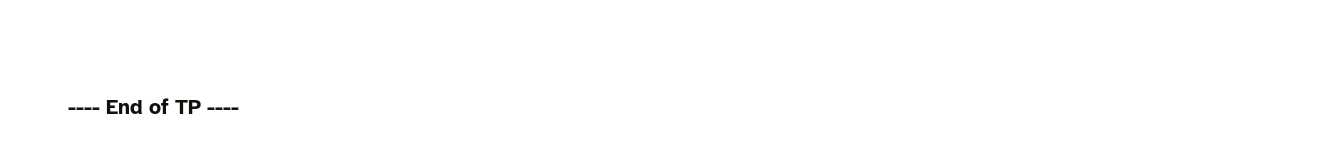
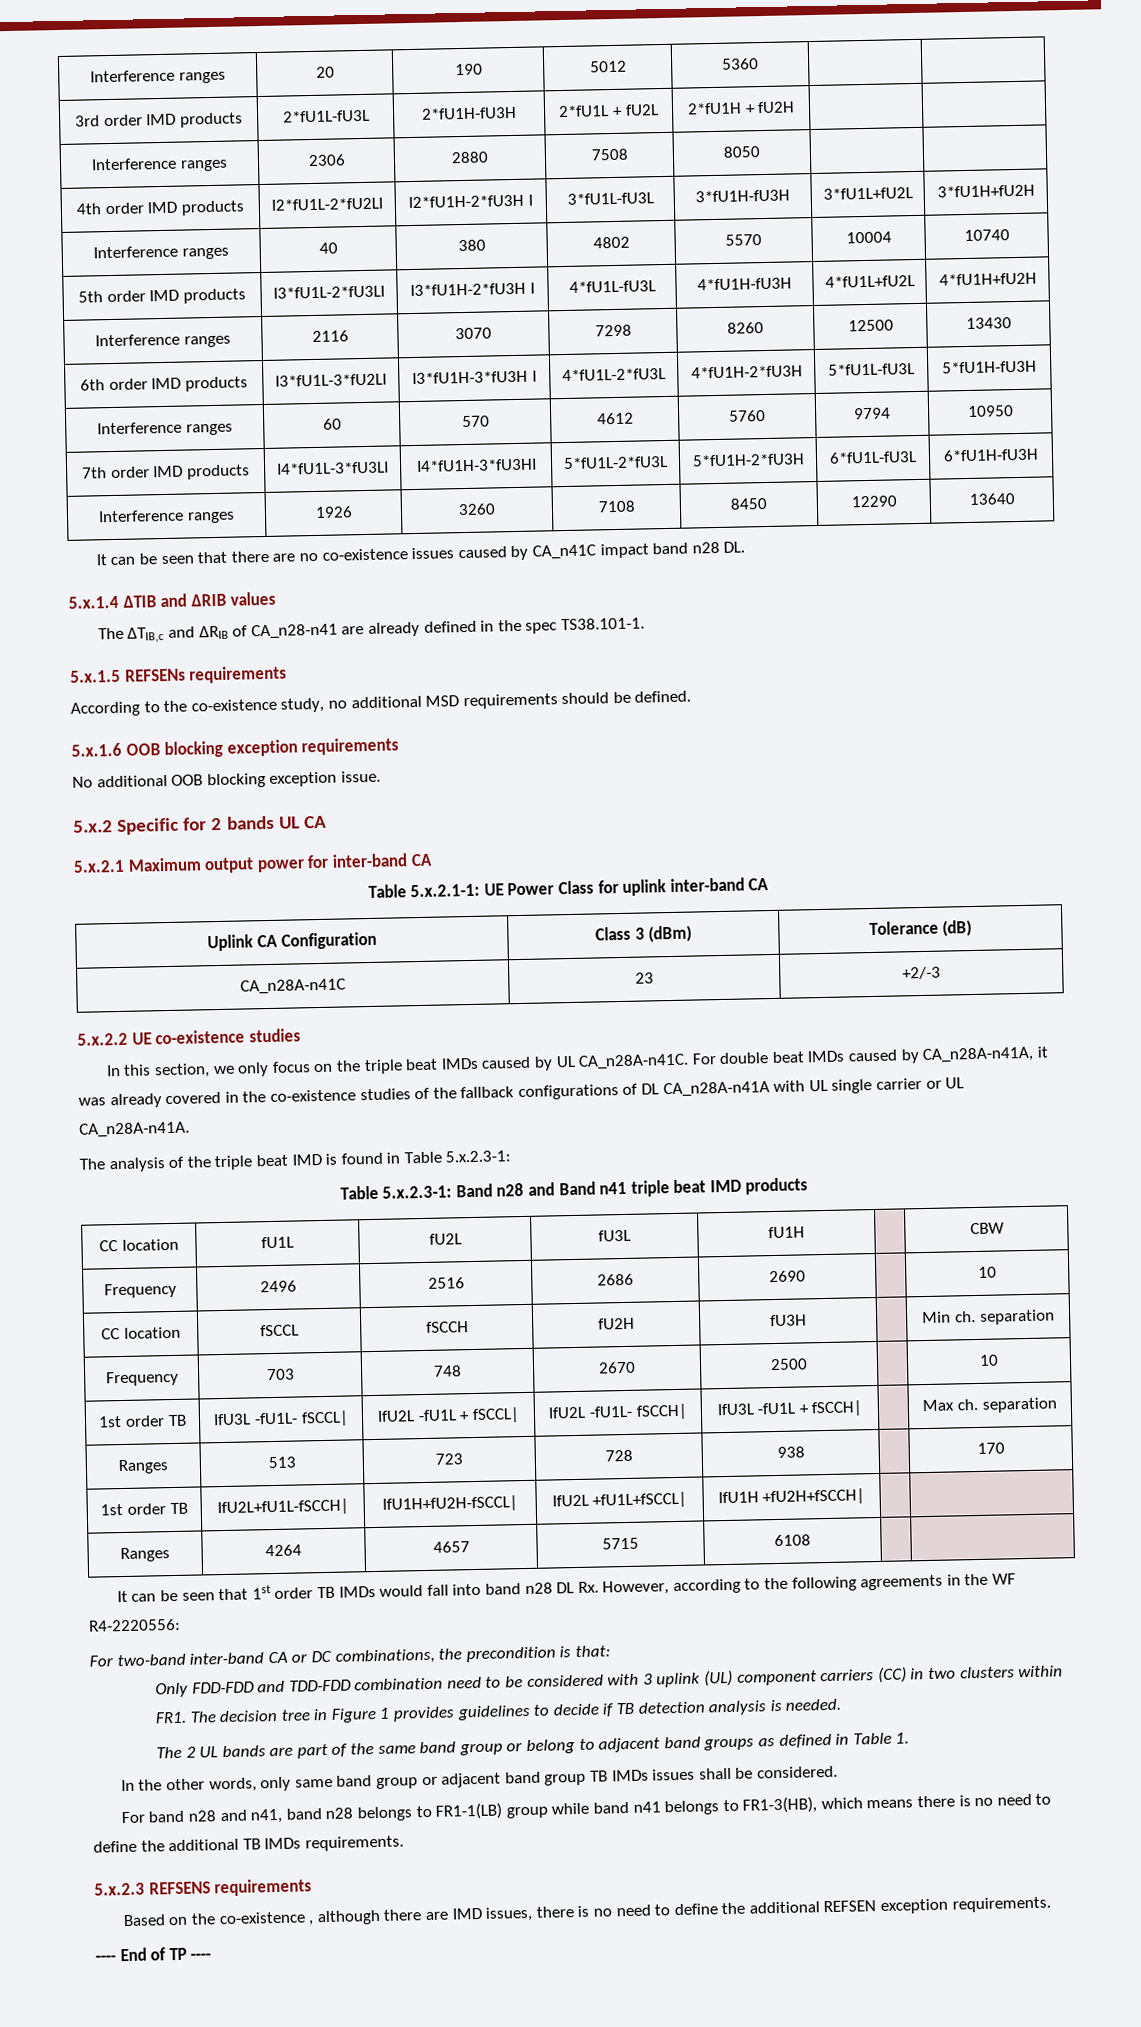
(68, 110) none -> [90,69,226,84] [315,66,335,78] [454,63,483,76] [589,60,627,73] [722,58,759,70] [75,112,243,128] [281,109,370,123] [421,106,517,120] [558,104,659,118] [686,101,796,115] [91,157,228,172] [307,154,346,167] [451,151,490,164] [590,148,629,161] [723,146,760,158] [76,200,245,216] [271,197,383,211] [408,194,533,209] [566,192,654,205] [695,189,790,203] [822,187,913,200] [936,184,1035,198] [93,245,229,260] [318,242,338,254] [457,239,486,252] [592,236,630,249] [725,234,762,246] [845,231,892,244] [963,229,1010,242] [78,288,246,304] [273,285,385,299] [410,282,535,297] [568,280,656,293] [697,277,792,291] [824,275,915,288] [938,272,1037,286] [95,333,231,348] [311,330,349,343] [455,327,493,340] [594,324,632,337] [727,322,764,334] [847,319,894,332] [965,317,1012,330] [80,376,248,392] [275,373,387,387] [412,370,537,385] [562,367,666,382] [690,365,803,379] [828,363,915,376] [942,360,1037,374] [97,421,233,436] [322,418,342,430] [461,415,490,428] [596,412,634,425] [729,410,766,422] [854,407,891,420] [966,405,1014,417] [82,464,250,480] [277,461,389,475] [415,458,537,472] [563,455,668,470] [691,453,805,467] [829,451,917,464] [943,448,1039,462] [98,509,235,524] [314,506,353,518] [458,503,497,516] [597,500,636,513] [730,497,768,510] [850,495,897,508] [968,493,1015,505] [95,541,746,566] [68,591,277,609] [97,617,645,643] [70,665,288,684] [70,690,692,717] [71,737,400,759] [72,770,381,789] [73,815,327,835] [73,853,433,874] [367,877,770,899] [207,931,377,952] [594,925,693,943] [868,919,973,937] [240,978,346,995] [635,972,654,984] [902,966,941,980] [77,1028,301,1046] [105,1046,1048,1079] [78,1077,965,1109] [79,1121,190,1138] [79,1150,512,1173] [339,1177,809,1200] [99,1238,179,1252] [261,1236,294,1249] [428,1233,462,1245] [598,1229,631,1242] [768,1226,805,1239] [969,1222,1005,1235] [103,1282,177,1299] [260,1280,297,1293] [427,1277,465,1289] [597,1273,634,1286] [769,1270,806,1283] [978,1266,997,1278] [101,1326,181,1340] [260,1324,299,1337] [425,1321,469,1333] [598,1317,635,1330] [770,1314,807,1327] [922,1309,1055,1325] [105,1370,179,1387] [266,1368,295,1381] [433,1365,463,1377] [598,1361,636,1374] [770,1358,808,1371] [979,1354,999,1366] [98,1414,187,1428] [213,1410,349,1427] [377,1407,520,1424] [548,1403,688,1420] [716,1400,864,1417] [922,1397,1058,1413] [118,1459,169,1475] [267,1456,296,1469] [435,1453,464,1465] [604,1449,633,1462] [776,1446,805,1458] [976,1442,1005,1455] [100,1502,188,1516] [216,1498,349,1517] [382,1495,519,1513] [551,1491,688,1509] [717,1488,866,1506] [120,1547,170,1563] [265,1544,302,1557] [432,1541,470,1553] [602,1537,639,1550] [774,1534,811,1547] [116,1573,1017,1603] [88,1618,181,1632] [89,1645,611,1667] [154,1665,1064,1698] [154,1698,842,1724] [155,1732,910,1759] [120,1765,838,1793] [120,1793,1052,1824] [93,1835,404,1853] [94,1878,313,1897] [122,1896,1051,1927] Interference ranges | 20 | 190 | 5012 | 5360 | | // 3rd order IMD products | 2*fU1L-fU3L | 2*fU1H-fU3H | 2*fU1L + fU2L | 2*fU1H + fU2H | | // Interference ranges | 2306 | 2880 | 7508 | 8050 | | // 4th order IMD products | I2*fU1L-2*fU2LI | I2*fU1H-2*fU3H I | 3*fU1L-fU3L | 3*fU1H-fU3H | 3*fU1L+fU2L | 3*fU1H+fU2H // Interference ranges | 40 | 380 | 4802 | 5570 | 10004 | 10740 // 5th order IMD products | I3*fU1L-2*fU3LI | I3*fU1H-2*fU3H I | 4*fU1L-fU3L | 4*fU1H-fU3H | 4*fU1L+fU2L | 4*fU1H+fU2H // Interference ranges | 2116 | 3070 | 7298 | 8260 | 12500 | 13430 // 6th order IMD products | I3*fU1L-3*fU2LI | I3*fU1H-3*fU3H I | 4*fU1L-2*fU3L | 4*fU1H-2*fU3H | 5*fU1L-fU3L | 5*fU1H-fU3H // Interference ranges | 60 | 570 | 4612 | 5760 | 9794 | 10950 // 7th order IMD products | I4*fU1L-3*fU3LI | I4*fU1H-3*fU3HI | 5*fU1L-2*fU3L | 5*fU1H-2*fU3H | 6*fU1L-fU3L | 6*fU1H-fU3H // Interference ranges | 1926 | 3260 | 7108 | 8450 | 12290 | 13640 // It can be seen that there are no co-existence issues caused by CA_n41C impact band n28 DL. // 5.x.1.4 ∆TIB and ∆RIB values // The ΔTIB,c and ΔRIB of CA_n28-n41 are already defined in the spec TS38.101-1. // 5.x.1.5 REFSENs requirements // According to the co-existence study, no additional MSD requirements should be defined. // 5.x.1.6 OOB blocking exception requirements // No additional OOB blocking exception issue. // 5.x.2 Specific for 2 bands UL CA // 5.x.2.1 Maximum output power for inter-band CA // Table 5.x.2.1-1: UE Power Class for uplink inter-band CA // Uplink CA Configuration | Class 3 (dBm) | Tolerance (dB) // CA_n28A-n41C | 23 | +2/-3 // 5.x.2.2 UE co-existence studies // In this section, we only focus on the triple beat IMDs caused by UL CA_n28A-n41C. For double beat IMDs caused by CA_n28A-n41A, it was already covered in the co-existence studies of the fallback configurations of DL CA_n28A-n41A with UL single carrier or UL CA_n28A-n41A. // The analysis of the triple beat IMD is found in Table 5.x.2.3-1: // Table 5.x.2.3-1: Band n28 and Band n41 triple beat IMD products // CC location | fU1L | fU2L | fU3L | fU1H | | CBW // Frequency | 2496 | 2516 | 2686 | 2690 | | 10 // CC location | fSCCL | fSCCH | fU2H | fU3H | | Min ch. separation // Frequency | 703 | 748 | 2670 | 2500 | | 10 // 1st order TB | IfU3L -fU1L- fSCCL| | IfU2L -fU1L + fSCCL| | IfU2L -fU1L- fSCCH| | IfU3L -fU1L + fSCCH| | | Max ch. separation // Ranges | 513 | 723 | 728 | 938 | | 170 // 1st order TB | IfU2L+fU1L-fSCCH| | IfU1H+fU2H-fSCCL| | IfU2L +fU1L+fSCCL| | IfU1H +fU2H+fSCCH| | | // Ranges | 4264 | 4657 | 5715 | 6108 | | // It can be seen that 1st order TB IMDs would fall into band n28 DL Rx. However, according to the following agreements in the WF R4-2220556: // For two-band inter-band CA or DC combinations, the precondition is that: // Only FDD-FDD and TDD-FDD combination need to be considered with 3 uplink (UL) component carriers (CC) in two clusters within FR1. The decision tree in Figure 1 provides guidelines to decide if TB detection analysis is needed. // The 2 UL bands are part of the same band group or belong to adjacent band groups as defined in Table 1. // In the other words, only same band group or adjacent band group TB IMDs issues shall be considered. // For band n28 and n41, band n28 belongs to FR1-1(LB) group while band n41 belongs to FR1-3(HB), which means there is no need to define the additional TB IMDs requirements. // 5.x.2.3 REFSENS requirements // Based on the co-existence , although there are IMD issues, there is no need to define the additional REFSEN exception requirements. //

